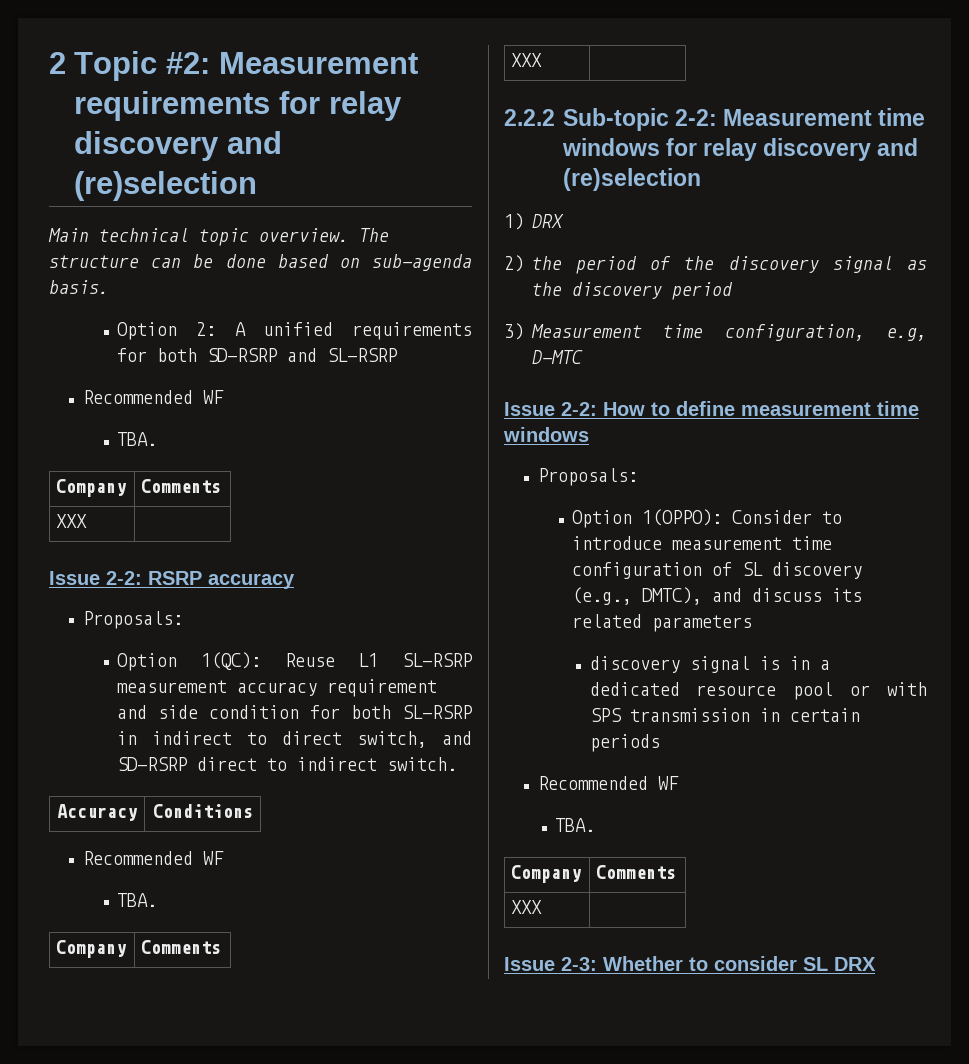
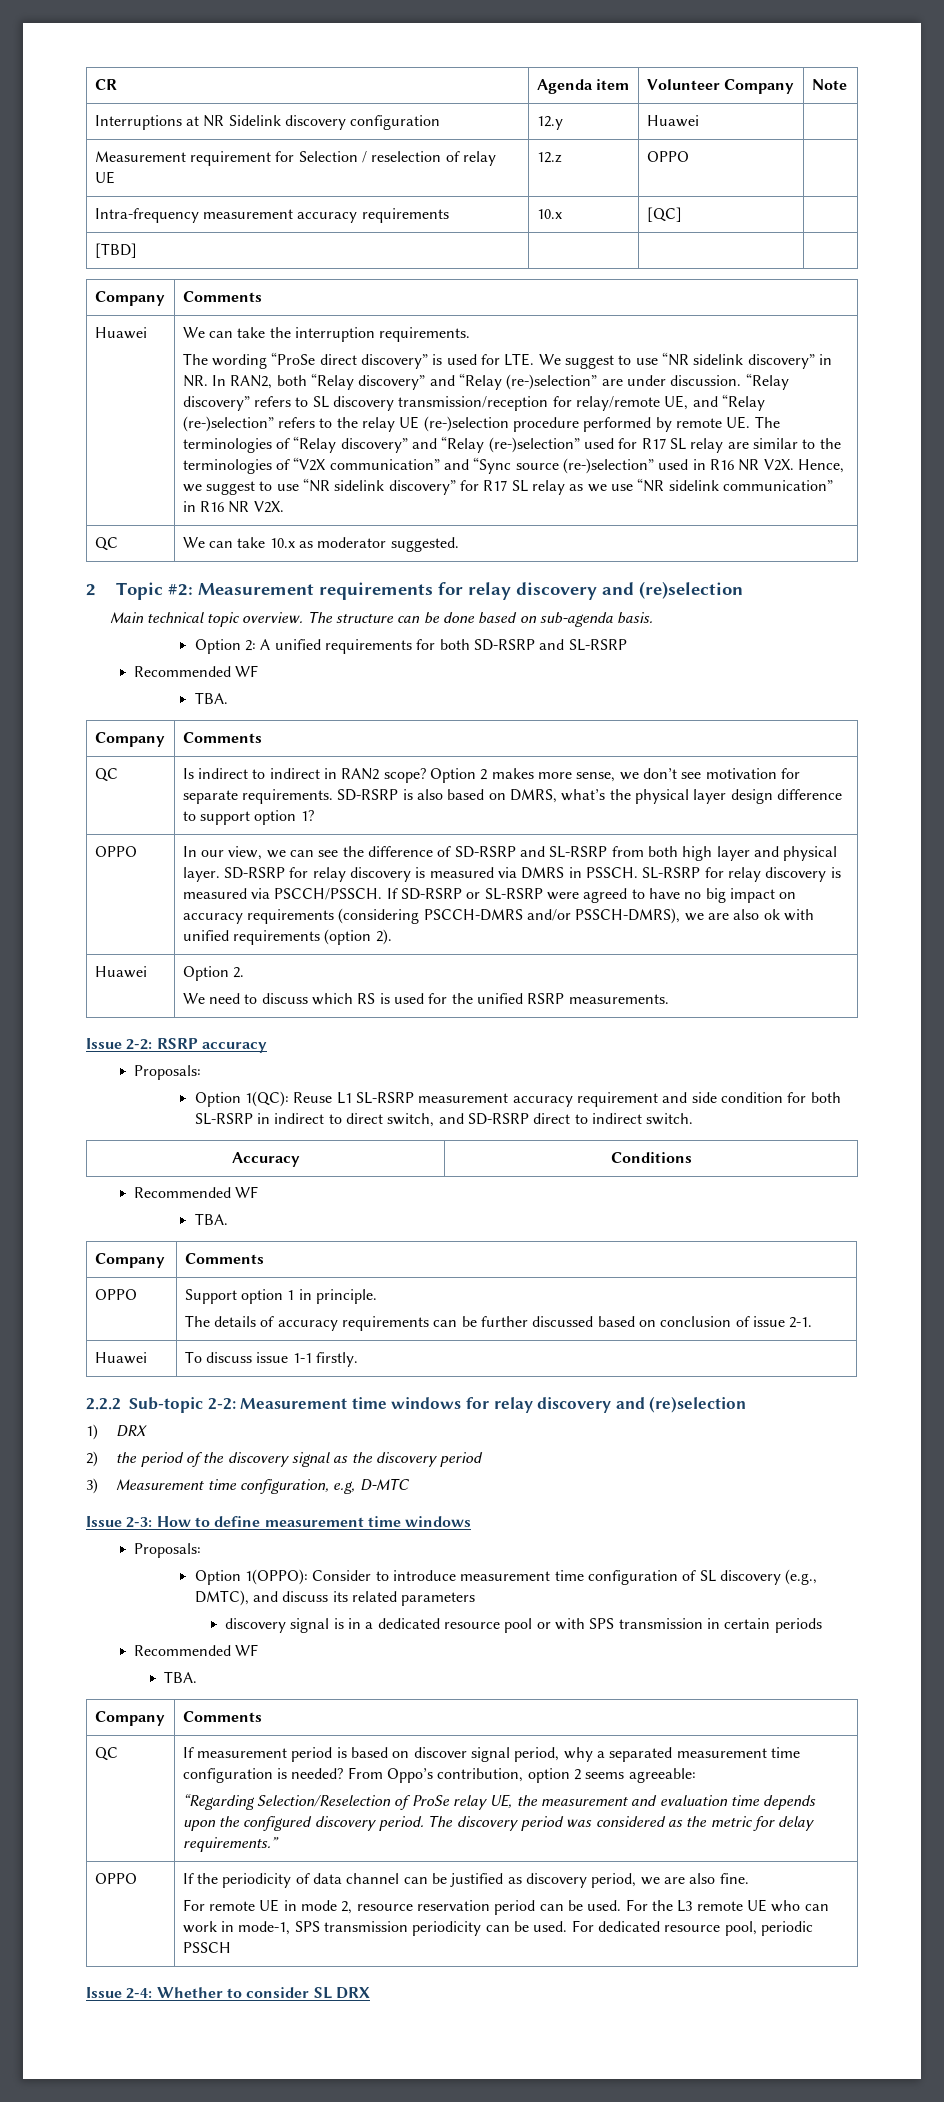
(49, 63) none -> [94,79,117,90] [536,79,630,94] [646,79,795,94] [811,79,847,90] [94,115,441,130] [536,116,563,130] [646,115,699,127] [94,151,497,166] [94,171,115,184] [536,152,562,163] [646,151,689,162] [94,208,449,223] [536,209,562,219] [646,207,682,222] [94,243,137,258] [94,291,165,306] [182,291,262,302] [94,327,147,339] [182,327,471,342] [182,352,832,369] [182,373,789,390] [182,394,766,411] [182,416,780,432] [182,436,841,453] [182,457,844,474] [182,478,833,495] [182,501,284,513] [94,537,118,551] [182,537,459,552] CR | Agenda item | Volunteer Company | Note // Interruptions at NR Sidelink discovery configuration | 12.y | Huawei | // Measurement requirement for Selection / reselection of relay UE | 12.z | OPPO | // Intra-frequency measurement accuracy requirements | 10.x | [QC] | // [TBD] | | | // Company | Comments // Huawei | We can take the interruption requirements. // The wording “ProSe direct discovery” is used for LTE. We suggest to use “NR sidelink discovery” in NR. In RAN2, both “Relay discovery” and “Relay (re-)selection” are under discussion. “Relay discovery” refers to SL discovery transmission/reception for relay/remote UE, and “Relay (re-)selection” refers to the relay UE (re-)selection procedure performed by remote UE. The terminologies of “Relay discovery” and “Relay (re-)selection” used for R17 SL relay are similar to the terminologies of “V2X communication” and “Sync source (re-)selection” used in R16 NR V2X. Hence, we suggest to use “NR sidelink discovery” for R17 SL relay as we use “NR sidelink communication” in R16 NR V2X. // QC | We can take 10.x as moderator suggested. //
[56,514,88,528] XXX | -> [94,768,118,782] [182,768,800,783] [182,789,842,804] [182,810,314,825] [94,846,137,857] [182,846,838,861] [182,867,841,882] [182,888,797,903] [182,908,815,924] [182,929,392,945] [94,966,147,978] [182,966,245,981] [182,993,669,1005] QC | Is indirect to indirect in RAN2 scope? Option 2 makes more sense, we don’t see motivation for separate requirements. SD-RSRP is also based on DMRS, what’s the physical layer design difference to support option 1? // OPPO | In our view, we can see the difference of SD-RSRP and SL-RSRP from both high layer and physical layer. SD-RSRP for relay discovery is measured via DMRS in PSSCH. SL-RSRP for relay discovery is measured via PSCCH/PSSCH. If SD-RSRP or SL-RSRP were agreed to have no big impact on accuracy requirements (considering PSCCH-DMRS and/or PSSCH-DMRS), we are also ok with unified requirements (option 2). // Huawei | Option 2. // We need to discuss which RS is used for the unified RSRP measurements.
[511,53,543,67] XXX | -> [94,1289,137,1300] [184,1289,378,1304] [184,1315,813,1331] [94,1352,147,1364] [184,1351,359,1367] OPPO | Support option 1 in principle. // The details of accuracy requirements can be further discussed based on conclusion of issue 2-1. // Huawei | To discuss issue 1-1 firstly.
[561,402,597,416] 2-2: -> [126,1517,153,1528] 2-3:
[511,900,543,914] [504,957,597,971] XXX | // Issue 2-3: -> [94,1747,118,1761] [182,1747,800,1762] [182,1767,696,1783] [182,1794,817,1810] [182,1815,815,1831] [182,1837,279,1852] [94,1873,137,1884] [182,1873,749,1888] [182,1899,829,1915] [182,1920,813,1936] [182,1942,231,1953] [86,1987,153,1999] QC | If measurement period is based on discover signal period, why a separated measurement time configuration is needed? From Oppo’s contribution, option 2 seems agreeable: // “Regarding Selection/Reselection of ProSe relay UE, the measurement and evaluation time depends upon the configured discovery period. The discovery period was considered as the metric for delay requirements.” // OPPO | If the periodicity of data channel can be justified as discovery period, we are also fine. // For remote UE in mode 2, resource reservation period can be used. For the L3 remote UE who can work in mode-1, SPS transmission periodicity can be used. For dedicated resource pool, periodic PSSCH // Issue 2-4:

